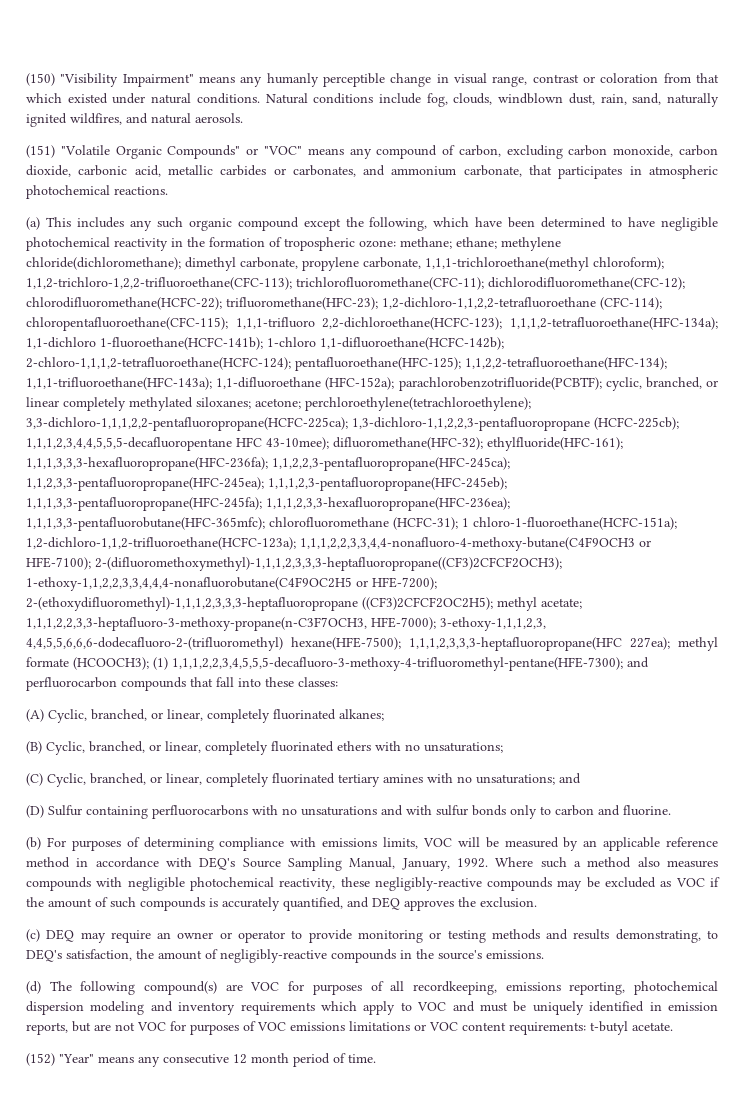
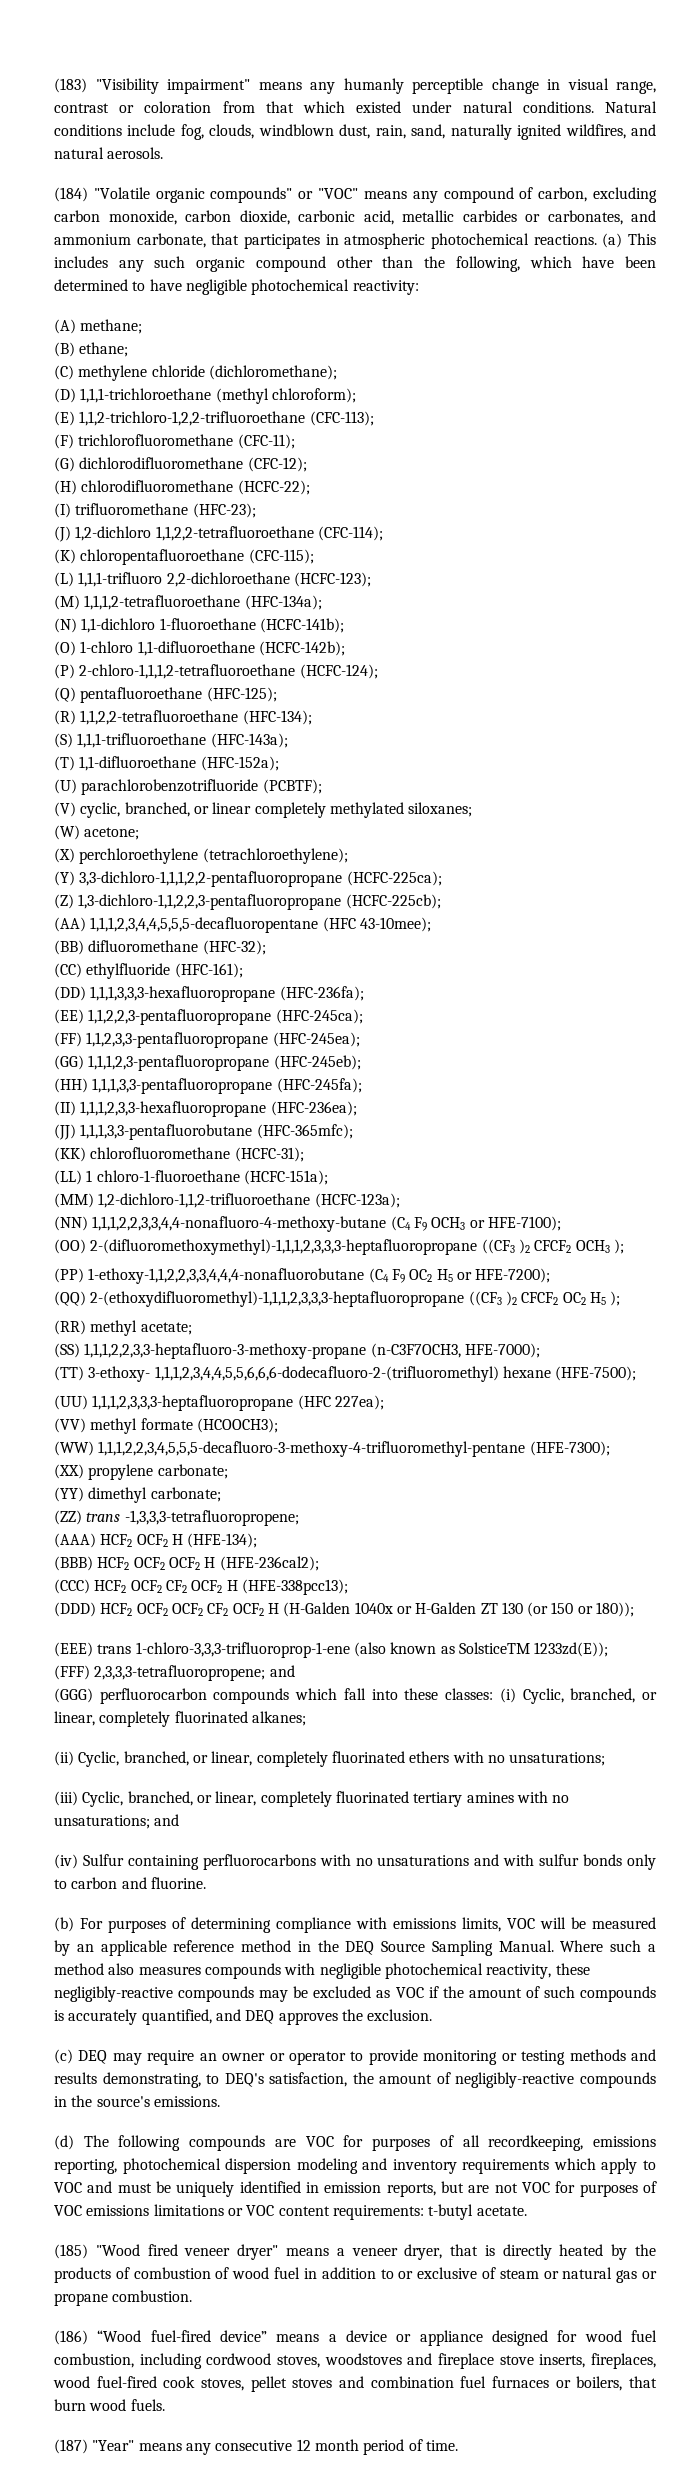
[26,73,194,87] (150) "Visibility Impairment" -> [54,78,250,94] (183) "Visibility impairment"
[26,145,241,159] (151) "Volatile Organic Compounds" -> [54,187,293,203] (184) "Volatile organic compounds"
(168, 190) // -> (597, 239) none
[303,218,341,231] except -> [336,256,414,268] other than
[114,237,396,251] reactivity in the formation of tropospheric ozone: -> [352,280,419,295] [54,319,76,334] reactivity: // (A)
(452, 243) none -> [54,342,75,357] // (B)
[501,237,561,251] [26,257,664,271] [26,277,685,290] [26,297,662,310] [26,317,718,331] [26,337,504,350] [26,357,667,371] [26,377,602,391] methylene chloride(dichloromethane); dimethyl carbonate, propylene carbonate, 1,1,1-trichloroethane(methyl chloroform); 1,1,2-trichloro-1,2,2-trifluoroethane(CFC-113); trichlorofluoromethane(CFC-11); dichlorodifluoromethane(CFC-12); chlorodifluoromethane(HCFC-22); trifluoromethane(HFC-23); 1,2-dichloro-1,1,2,2-tetrafluoroethane (CFC-114); chloropentafluoroethane(CFC-115); 1,1,1-trifluoro 2,2-dichloroethane(HCFC-123); 1,1,1,2-tetrafluoroethane(HFC-134a); 1,1-dichloro 1-fluoroethane(HCFC-141b); 1-chloro 1,1-difluoroethane(HCFC-142b); 2-chloro-1,1,1,2-tetrafluoroethane(HCFC-124); pentafluoroethane(HFC-125); 1,1,2,2-tetrafluoroethane(HFC-134); 1,1,1-trifluoroethane(HFC-143a); 1,1-difluoroethane (HFC-152a); parachlorobenzotrifluoride(PCBTF); -> [54,365,337,381] [54,388,356,404] [54,411,374,426] [54,434,295,449] [54,457,307,472] [54,480,310,495] [54,503,256,518] [54,526,383,542] [54,549,314,565] [54,572,371,587] [54,595,322,610] [54,618,344,633] [54,641,345,656] [54,664,378,679] [54,687,277,703] [54,710,312,725] [54,733,288,748] [54,756,279,771] [54,779,322,795] [54,802,76,817] // (C) methylene chloride (dichloromethane); // (D) 1,1,1-trichloroethane (methyl chloroform); // (E) 1,1,2-trichloro-1,2,2-trifluoroethane (CFC-113); // (F) trichlorofluoromethane (CFC-11); // (G) dichlorodifluoromethane (CFC-12); // (H) chlorodifluoromethane (HCFC-22); // (I) trifluoromethane (HFC-23); // (J) 1,2-dichloro 1,1,2,2-tetrafluoroethane (CFC-114); // (K) chloropentafluoroethane (CFC-115); // (L) 1,1,1-trifluoro 2,2-dichloroethane (HCFC-123); // (M) 1,1,1,2-tetrafluoroethane (HFC-134a); // (N) 1,1-dichloro 1-fluoroethane (HCFC-141b); // (O) 1-chloro 1,1-difluoroethane (HCFC-142b); // (P) 2-chloro-1,1,1,2-tetrafluoroethane (HCFC-124); // (Q) pentafluoroethane (HFC-125); // (R) 1,1,2,2-tetrafluoroethane (HFC-134); // (S) 1,1,1-trifluoroethane (HFC-143a); // (T) 1,1-difluoroethane (HFC-152a); // (U) parachlorobenzotrifluoride (PCBTF); // (V)
(251, 403) none -> [54,825,80,840] // (W)
[305,397,531,411] [26,417,679,431] [26,437,623,451] [26,457,510,471] [26,477,507,491] [26,497,510,511] [26,517,677,531] [26,537,651,551] [26,557,562,571] [26,577,437,591] [26,597,582,611] [26,617,546,631] [26,637,622,651] perchloroethylene(tetrachloroethylene); 3,3-dichloro-1,1,1,2,2-pentafluoropropane(HCFC-225ca); 1,3-dichloro-1,1,2,2,3-pentafluoropropane (HCFC-225cb); 1,1,1,2,3,4,4,5,5,5-decafluoropentane HFC 43-10mee); difluoromethane(HFC-32); ethylfluoride(HFC-161); 1,1,1,3,3,3-hexafluoropropane(HFC-236fa); 1,1,2,2,3-pentafluoropropane(HFC-245ca); 1,1,2,3,3-pentafluoropropane(HFC-245ea); 1,1,1,2,3-pentafluoropropane(HFC-245eb); 1,1,1,3,3-pentafluoropropane(HFC-245fa); 1,1,1,2,3,3-hexafluoropropane(HFC-236ea); 1,1,1,3,3-pentafluorobutane(HFC-365mfc); chlorofluoromethane (HCFC-31); 1 chloro-1-fluoroethane(HCFC-151a); 1,2-dichloro-1,1,2-trifluoroethane(HCFC-123a); 1,1,1,2,2,3,3,4,4-nonafluoro-4-methoxy-butane(C4F9OCH3 or HFE-7100); 2-(difluoromethoxymethyl)-1,1,1,2,3,3,3-heptafluoropropane((CF3)2CFCF2OCH3); 1-ethoxy-1,1,2,2,3,3,4,4,4-nonafluorobutane(C4F9OC2H5 or HFE-7200); 2-(ethoxydifluoromethyl)-1,1,1,2,3,3,3-heptafluoropropane ((CF3)2CFCF2OC2H5); methyl acetate; 1,1,1,2,2,3,3-heptafluoro-3-methoxy-propane(n-C3F7OCH3, HFE-7000); 3-ethoxy-1,1,1,2,3, 4,4,5,5,6,6,6-dodecafluoro-2-(trifluoromethyl) hexane(HFE-7500); 1,1,1,2,3,3,3-heptafluoropropane(HFC -> [54,848,348,864] [54,871,442,887] [54,894,441,910] [54,917,431,933] [54,940,266,955] [54,963,243,979] [54,986,364,1002] [54,1009,363,1025] [54,1032,360,1048] [54,1055,361,1071] [54,1078,362,1094] [54,1101,357,1117] [54,1124,353,1140] [54,1147,304,1162] [54,1170,328,1185] [54,1193,400,1208] [54,1216,561,1232] [54,1239,624,1255] [54,1268,551,1284] [54,1291,621,1307] [54,1320,192,1336] [54,1343,540,1359] [54,1366,637,1382] [54,1395,331,1411] // (X) perchloroethylene (tetrachloroethylene); // (Y) 3,3-dichloro-1,1,1,2,2-pentafluoropropane (HCFC-225ca); // (Z) 1,3-dichloro-1,1,2,2,3-pentafluoropropane (HCFC-225cb); // (AA) 1,1,1,2,3,4,4,5,5,5-decafluoropentane (HFC 43-10mee); // (BB) difluoromethane (HFC-32); // (CC) ethylfluoride (HFC-161); // (DD) 1,1,1,3,3,3-hexafluoropropane (HFC-236fa); // (EE) 1,1,2,2,3-pentafluoropropane (HFC-245ca); // (FF) 1,1,2,3,3-pentafluoropropane (HFC-245ea); // (GG) 1,1,1,2,3-pentafluoropropane (HFC-245eb); // (HH) 1,1,1,3,3-pentafluoropropane (HFC-245fa); // (II) 1,1,1,2,3,3-hexafluoropropane (HFC-236ea); // (JJ) 1,1,1,3,3-pentafluorobutane (HFC-365mfc); // (KK) chlorofluoromethane (HCFC-31); // (LL) 1 chloro-1-fluoroethane (HCFC-151a); // (MM) 1,2-dichloro-1,1,2-trifluoroethane (HCFC-123a); // (NN) 1,1,1,2,2,3,3,4,4-nonafluoro-4-methoxy-butane (C4 F9 OCH3 or HFE-7100); // (OO) 2-(difluoromethoxymethyl)-1,1,1,2,3,3,3-heptafluoropropane ((CF3 )2 CFCF2 OCH3 ); // (PP) 1-ethoxy-1,1,2,2,3,3,4,4,4-nonafluorobutane (C4 F9 OC2 H5 or HFE-7200); // (QQ) 2-(ethoxydifluoromethyl)-1,1,1,2,3,3,3-heptafluoropropane ((CF3 )2 CFCF2 OC2 H5 ); // (RR) methyl acetate; // (SS) 1,1,1,2,2,3,3-heptafluoro-3-methoxy-propane (n-C3F7OCH3, HFE-7000); // (TT) 3-ethoxy- 1,1,1,2,3,4,4,5,5,6,6,6-dodecafluoro-2-(trifluoromethyl) hexane (HFE-7500); // (UU) 1,1,1,2,3,3,3-heptafluoropropane (HFC
(670, 643) none -> [54,1418,86,1433] // (VV)
[153,657,649,671] (1) 1,1,1,2,2,3,4,5,5,5-decafluoro-3-methoxy-4-trifluoromethyl-pentane(HFE-7300); and -> [54,1441,610,1457] [54,1464,228,1480] [54,1487,221,1503] [54,1510,299,1526] [54,1533,258,1548] [54,1556,319,1571] [54,1579,348,1595] [54,1602,635,1617] [54,1642,609,1658] [54,1665,295,1681] [54,1688,93,1703] // (WW) 1,1,1,2,2,3,4,5,5,5-decafluoro-3-methoxy-4-trifluoromethyl-pentane (HFE-7300); // (XX) propylene carbonate; // (YY) dimethyl carbonate; // (ZZ) trans -1,3,3,3-tetrafluoropropene; // (AAA) HCF2 OCF2 H (HFE-134); // (BBB) HCF2 OCF2 OCF2 H (HFE-236cal2); // (CCC) HCF2 OCF2 CF2 OCF2 H (HFE-338pcc13); // (DDD) HCF2 OCF2 OCF2 CF2 OCF2 H (H-Galden 1040x or H-Galden ZT 130 (or 150 or 180)); // (EEE) trans 1-chloro-3,3,3-trifluoroprop-1-ene (also known as SolsticeTM 1233zd(E)); // (FFF) 2,3,3,3-tetrafluoropropene; and // (GGG)
[190,677,213,687] that -> [295,1688,338,1700] which
[26,709,44,722] // (A) -> [499,1688,516,1703] (i)
[26,741,42,754] (B) -> [54,1751,74,1766] (ii)
[26,773,43,786] (C) -> [54,1791,78,1806] (iii)
[26,805,44,818] (D) -> [54,1854,78,1869] (iv)
[95,857,488,871] accordance with DEQ's Source Sampling Manual, January, 1992. -> [317,1940,554,1956] the DEQ Source Sampling Manual.
[144,981,218,995] compound(s) -> [189,2135,266,2151] compounds
[26,1053,55,1066] (152) -> [54,2244,656,2260] [54,2267,657,2283] [54,2290,193,2306] [54,2330,657,2346] [54,2353,657,2369] [53,2376,657,2392] [54,2399,165,2411] [54,2439,88,2454] (185) "Wood fired veneer dryer" means a veneer dryer, that is directly heated by the products of combustion of wood fuel in addition to or exclusive of steam or natural gas or propane combustion. // (186) “Wood fuel-fired device” means a device or appliance designed for wood fuel combustion, including cordwood stoves, woodstoves and fireplace stove inserts, fireplaces, wood fuel-fired cook stoves, pellet stoves and combination fuel furnaces or boilers, that burn wood fuels. // (187)

